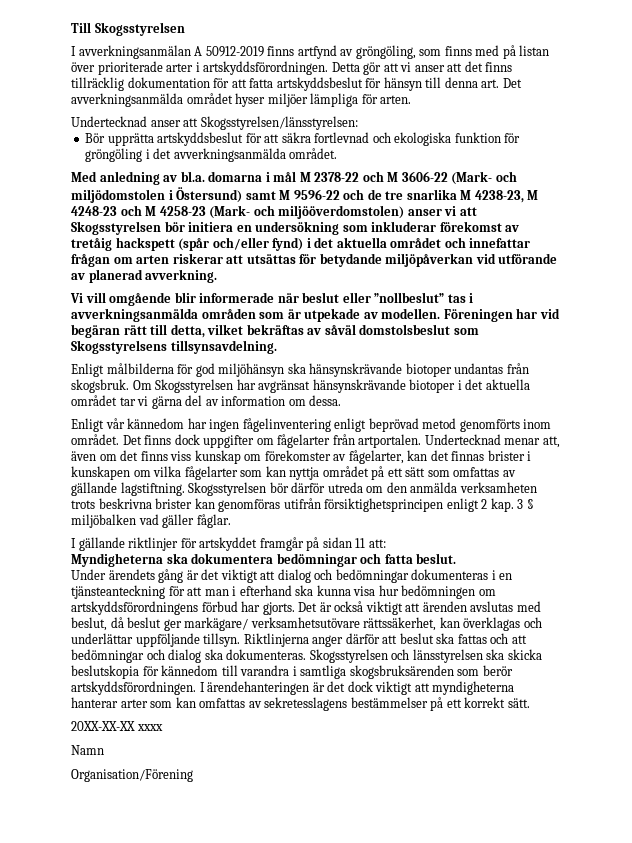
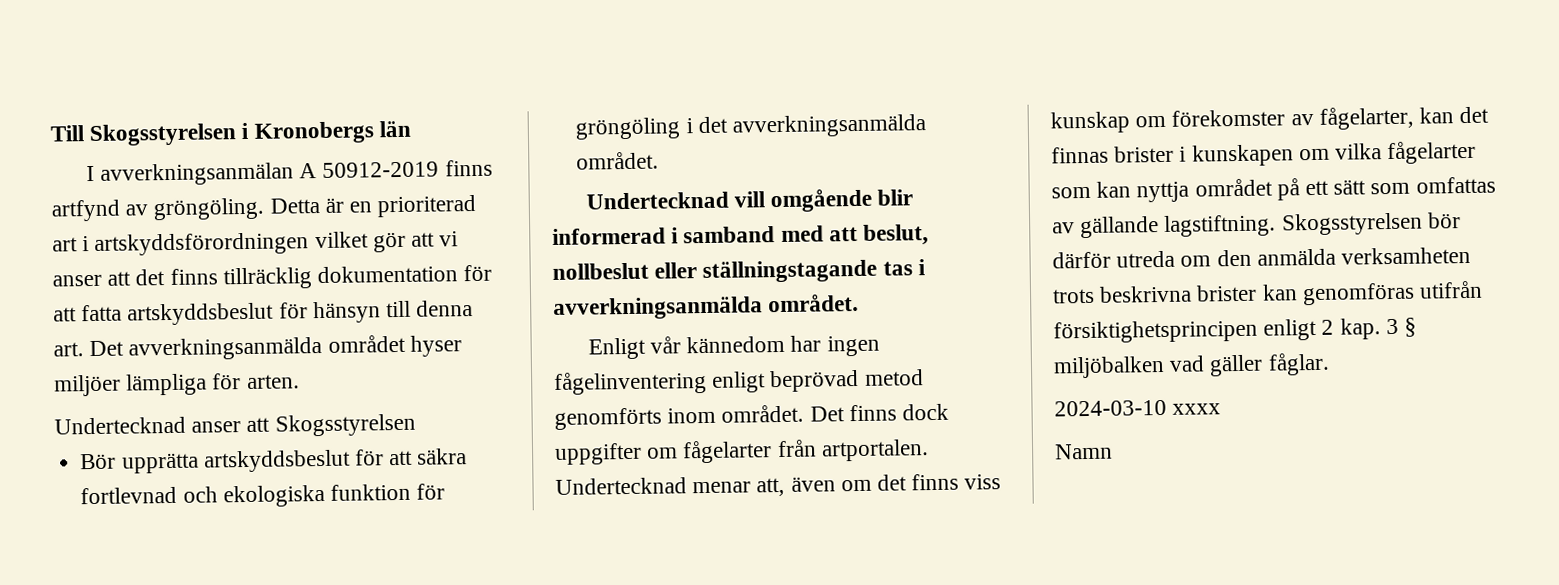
(185, 29) none -> [241,120,411,144] i Kronobergs län
[355,45,550,59] [71,61,360,75] gröngöling, som finns med på listan över prioriterade arter i artskyddsförordningen. Detta -> [153,194,477,221] [52,231,369,256] gröngöling. Detta är en prioriterad art i artskyddsförordningen vilket
[200,116,358,130] Skogsstyrelsen/länsstyrelsen: -> [274,413,416,437] Skogsstyrelsen
[71,171,517,185] [71,187,539,203] [71,205,477,219] [71,221,520,235] [71,237,531,251] [71,253,558,267] [71,269,218,283] [70,292,474,306] [71,308,560,322] [71,324,479,338] [71,340,277,354] [71,363,529,377] [71,379,530,393] [71,395,342,409] Med anledning av bl.a. domarna i mål M 2378-22 och M 3606-22 (Mark- och miljödomstolen i Östersund) samt M 9596-22 och de tre snarlika M 4238-23, M 4248-23 och M 4258-23 (Mark- och miljööverdomstolen) anser vi att Skogsstyrelsen bör initiera en undersökning som inkluderar förekomst av tretåig hackspett (spår och/eller fynd) i det aktuella området och innefattar frågan om arten riskerar att utsättas för betydande miljöpåverkan vid utförande av planerad avverkning. // Vi vill omgående blir informerade när beslut eller ”nollbeslut” tas i avverkningsanmälda områden som är utpekade av modellen. Föreningen har vid begäran rätt till detta, vilket bekräftas av såväl domstolsbeslut som Skogsstyrelsens tillsynsavdelning. // Enligt målbilderna för god miljöhänsyn ska hänsynskrävande biotoper undantas från skogsbruk. Om Skogsstyrelsen har avgränsat hänsynskrävande biotoper i det aktuella området tar vi gärna del av information om dessa. -> [585,188,914,213] [552,224,930,246] [552,259,926,284] [553,293,860,320] Undertecknad vill omgående blir informerad i samband med att beslut, nollbeslut eller ställningstagande tas i avverkningsanmälda området.
[71,537,386,551] [71,553,457,567] [71,569,513,583] [71,585,496,599] [71,601,541,615] [71,617,542,631] [71,633,527,647] [71,649,542,663] [71,665,513,679] [71,681,515,695] [71,697,530,711] [71,721,135,731] I gällande riktlinjer för artskyddet framgår på sidan 11 att: // Myndigheterna ska dokumentera bedömningar och fatta beslut. // Under ärendets gång är det viktigt att dialog och bedömningar dokumenteras i en tjänsteanteckning för att man i efterhand ska kunna visa hur bedömningen om artskyddsförordningens förbud har gjorts. Det är också viktigt att ärenden avslutas med beslut, då beslut ger markägare/ verksamhetsutövare rättssäkerhet, kan överklagas och underlättar uppföljande tillsyn. Riktlinjerna anger därför att beslut ska fattas och att bedömningar och dialog ska dokumenteras. Skogsstyrelsen och länsstyrelsen ska skicka beslutskopia för kännedom till varandra i samtliga skogsbruksärenden som berör artskyddsförordningen. I ärendehanteringen är det dock viktigt att myndigheterna hanterar arter som kan omfattas av sekretesslagens bestämmelser på ett korrekt sätt. // 20XX-XX-XX -> [1054,399,1167,417] 2024-03-10
[71,769,193,782] // Organisation/Förening -> (1113, 451) none

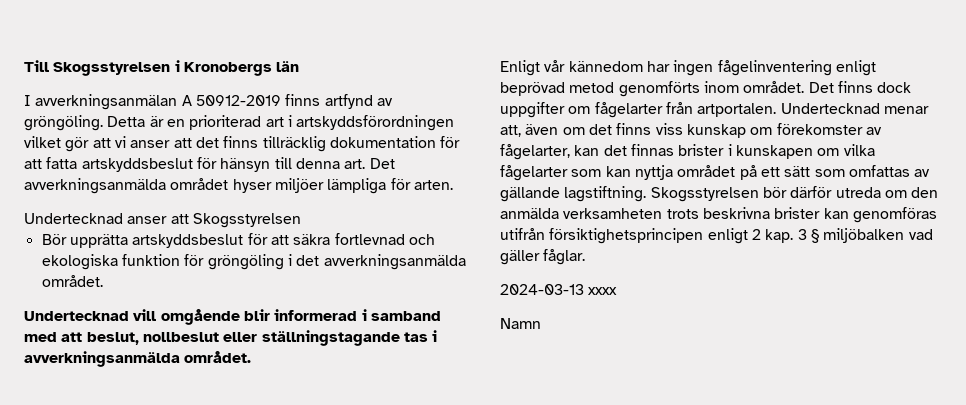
[1054,399,1167,417] 2024-03-10 -> [500,284,584,295] 2024-03-13

